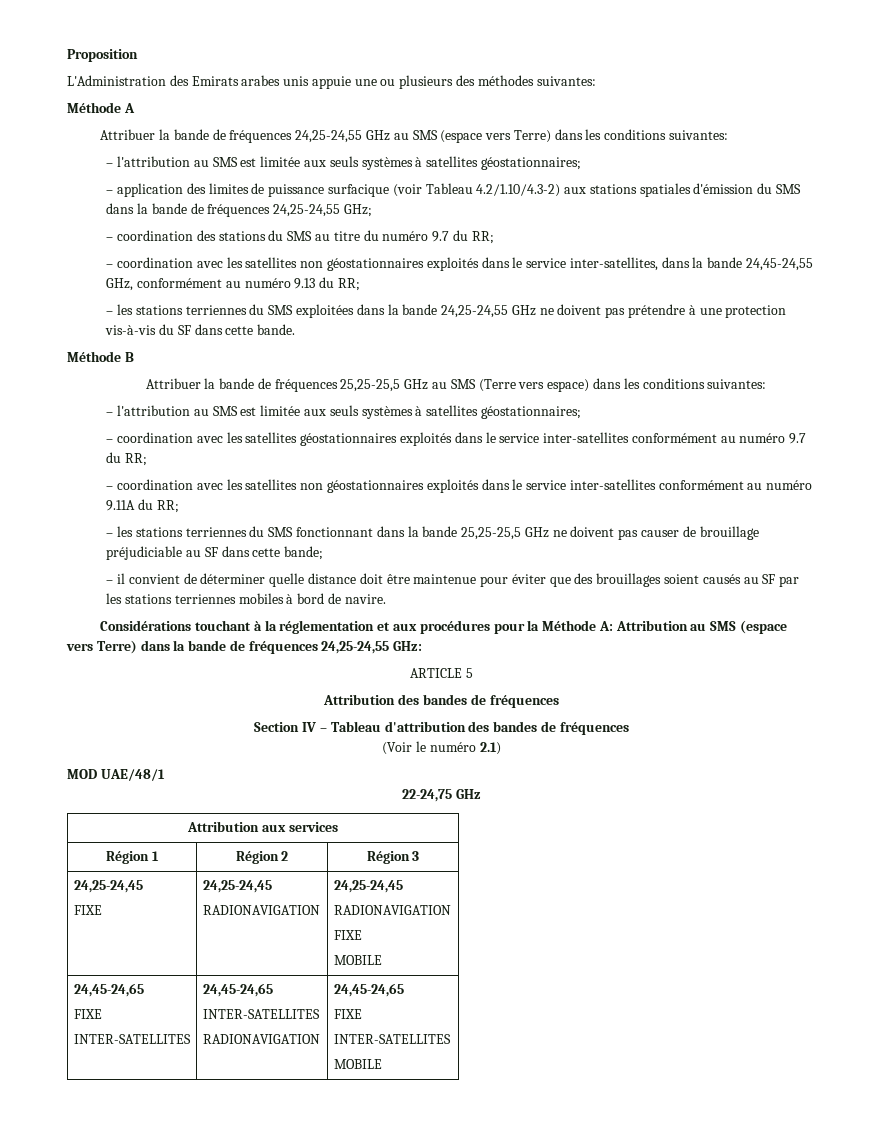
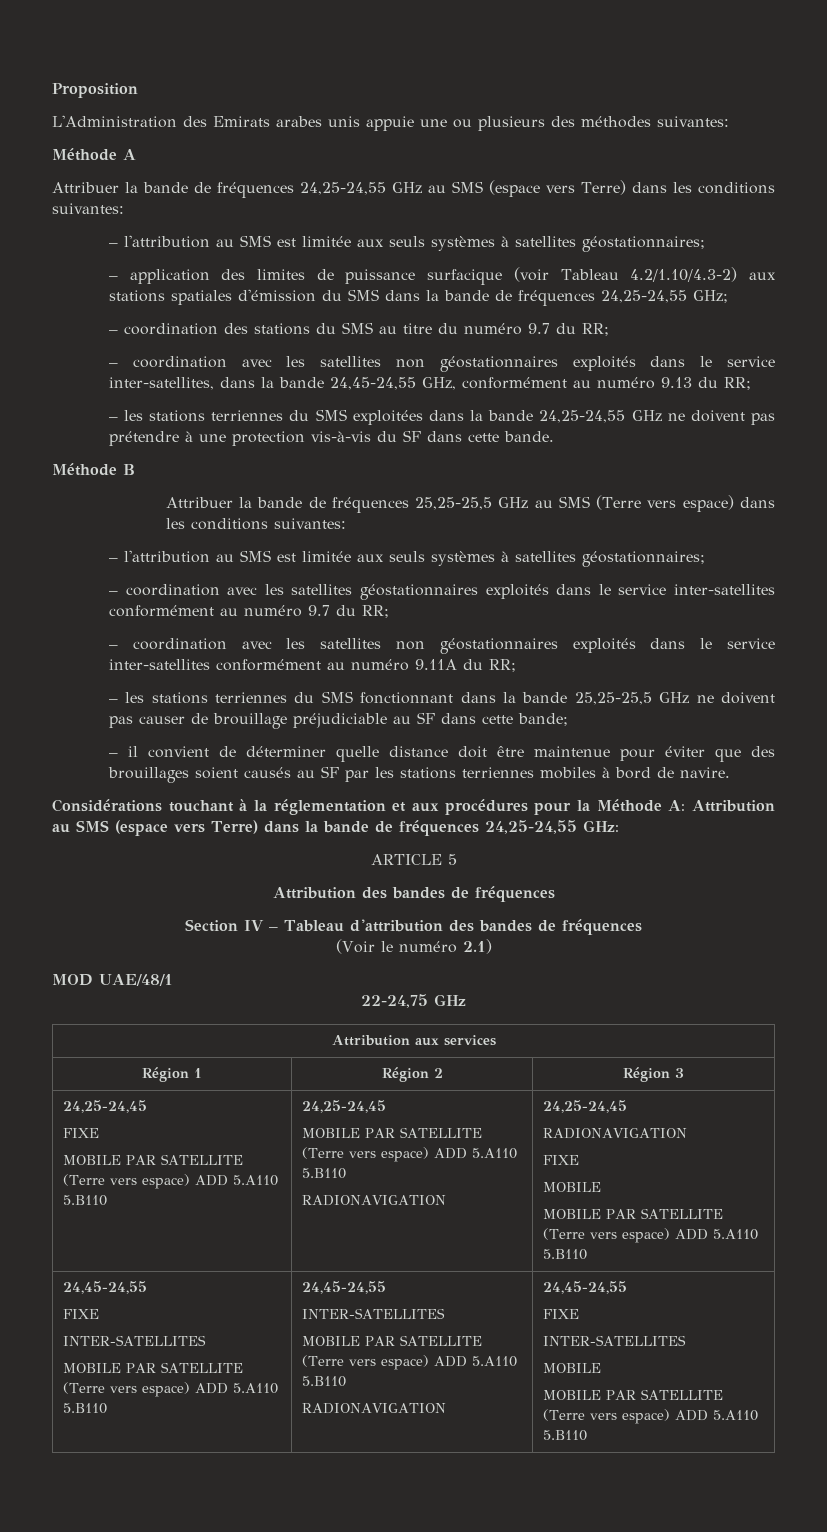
[202,880,272,893] | 24,25-24,45 -> [62,1154,243,1165] [62,1174,278,1189] [62,1195,107,1206] [301,1100,386,1113] [301,1127,482,1138] [301,1147,517,1162] [301,1168,346,1179] // MOBILE PAR SATELLITE (Terre vers espace) ADD 5.A110 5.B110 | 24,25-24,45 // MOBILE PAR SATELLITE (Terre vers espace) ADD 5.A110 5.B110
[73,983,144,997] [73,1009,102,1019] [73,1034,191,1044] [202,983,273,997] [202,1009,320,1019] [202,1034,320,1044] [333,983,404,997] [333,1009,362,1019] [333,1034,451,1044] [333,1059,382,1069] // 24,45-24,65 // FIXE // INTER-SATELLITES | 24,45-24,65 // INTER-SATELLITES // RADIONAVIGATION | 24,45-24,65 // FIXE // INTER-SATELLITES // MOBILE -> [542,1208,723,1219] [542,1228,758,1243] [542,1249,587,1260] [62,1281,147,1294] [62,1309,99,1319] [62,1335,206,1346] [62,1362,243,1373] [62,1382,278,1397] [62,1403,107,1414] [301,1281,386,1294] [301,1308,445,1319] [301,1335,482,1346] [301,1355,517,1370] [301,1376,346,1387] [301,1403,446,1414] [542,1281,627,1294] [542,1309,579,1319] [542,1335,686,1346] [542,1363,601,1373] [542,1389,723,1400] [542,1409,758,1424] [542,1430,587,1441] // MOBILE PAR SATELLITE (Terre vers espace) ADD 5.A110 5.B110 // 24,45-24,55 // FIXE // INTER-SATELLITES // MOBILE PAR SATELLITE (Terre vers espace) ADD 5.A110 5.B110 | 24,45-24,55 // INTER-SATELLITES // MOBILE PAR SATELLITE (Terre vers espace) ADD 5.A110 5.B110 // RADIONAVIGATION | 24,45-24,55 // FIXE // INTER-SATELLITES // MOBILE // MOBILE PAR SATELLITE (Terre vers espace) ADD 5.A110 5.B110

